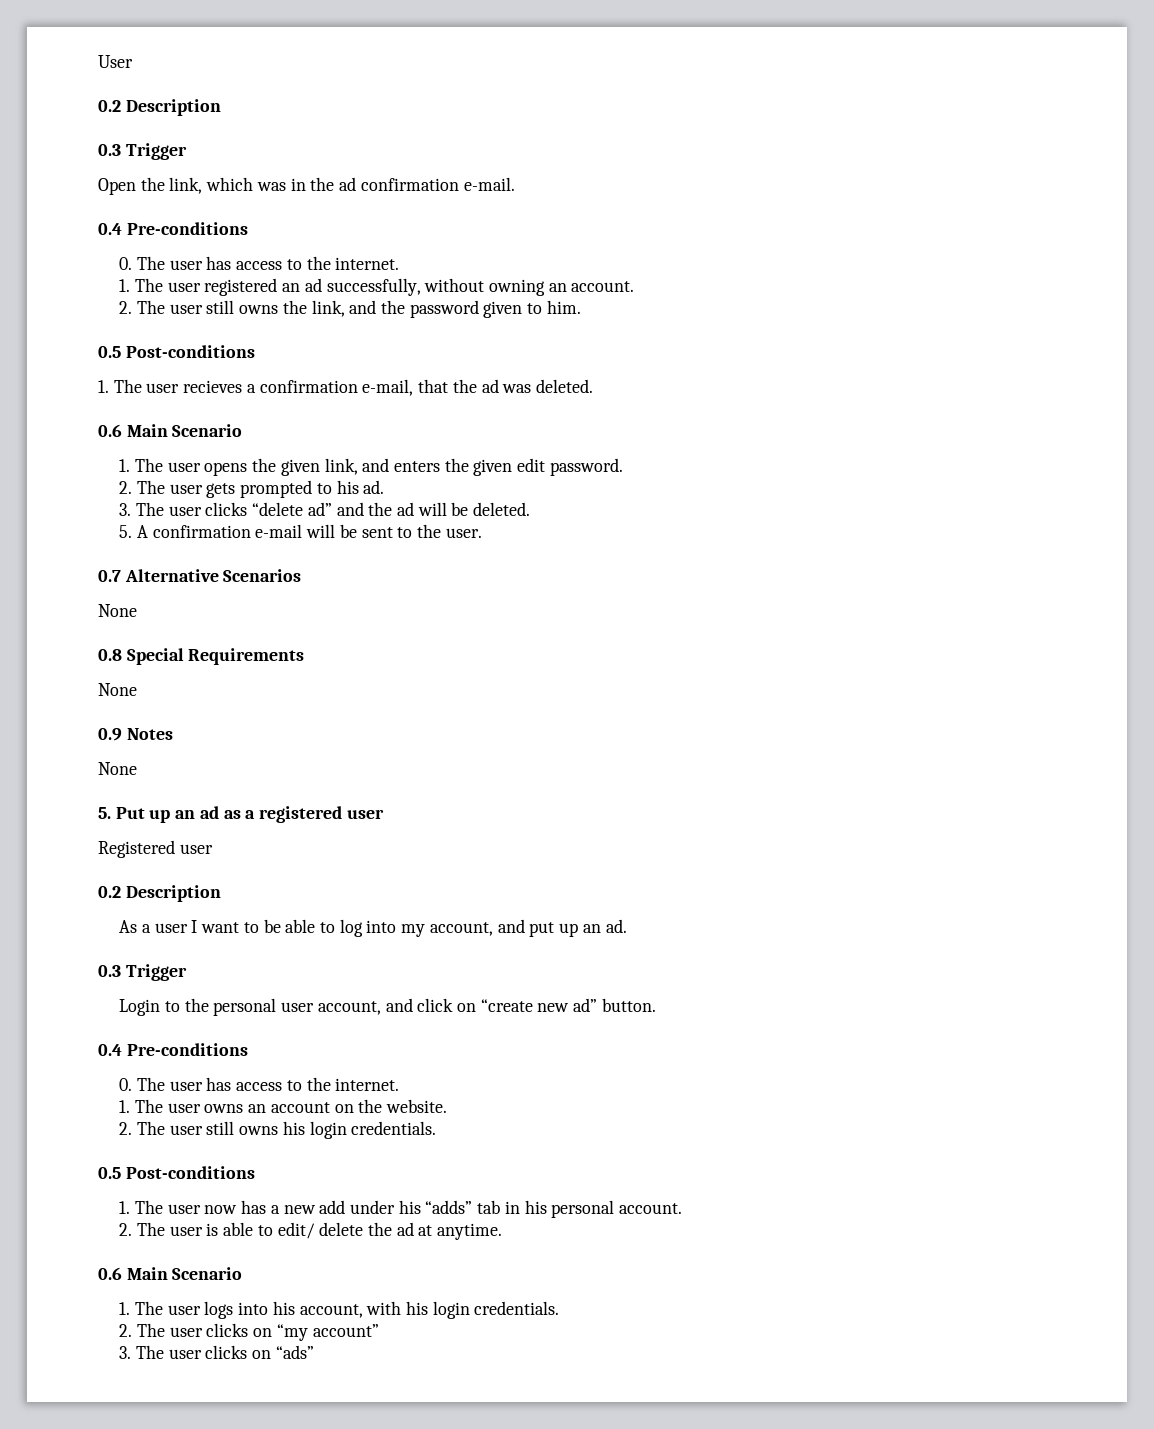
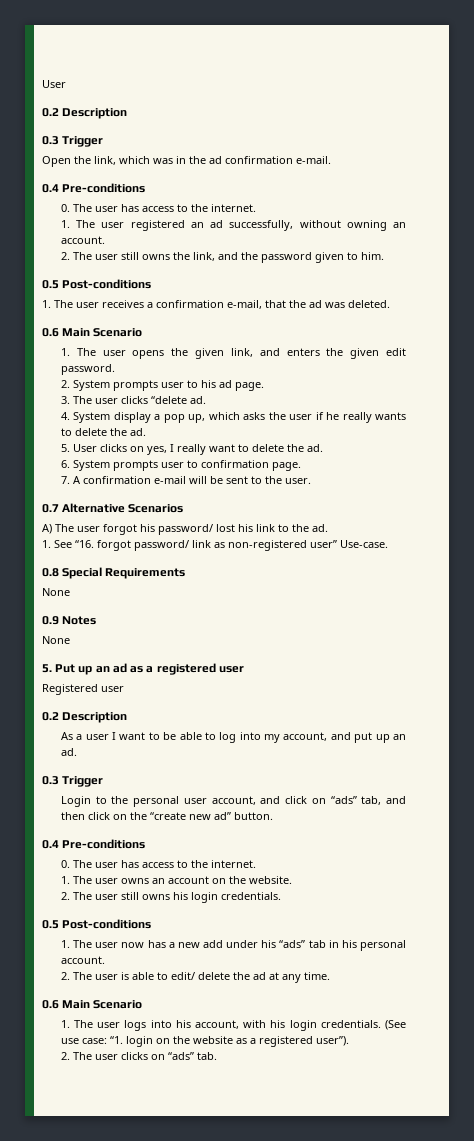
[183,380,243,393] recieves -> [102,300,144,308] receives
[136,480,385,498] The user gets prompted to his ad. -> [72,380,264,391] System prompts user to his ad page.
[307,502,531,516] [119,525,133,538] ad” and the ad will be deleted. // 5. -> [189,396,206,404] [60,412,406,423] [60,428,146,436] [60,444,323,455] [60,460,301,471] [60,476,70,484] ad. // 4. System display a pop up, which asks the user if he really wants to delete the ad. // 5. User clicks on yes, I really want to delete the ad. // 6. System prompts user to confirmation page. // 7.
[98,604,137,617] // None -> [42,524,328,535] [42,540,388,551] // A) The user forgot his password/ lost his link to the ad. // 1. See “16. forgot password/ link as non-registered user” Use-case.
(476, 1007) none -> [330,796,406,805] [60,812,147,820] “ads” tab, and then click on the
[425,1200,473,1214] “adds” -> [279,940,306,948] “ads”
[437,1223,503,1240] anytime. -> [281,972,330,983] any time.
(560, 1308) none -> [385,1020,406,1030] [60,1036,349,1047] (See use case: “1. login on the website as a registered user”).
[276,1324,379,1341] [119,1345,314,1359] “my account” // 3. The user clicks on “ads” -> [167,1052,217,1060] “ads” tab.

